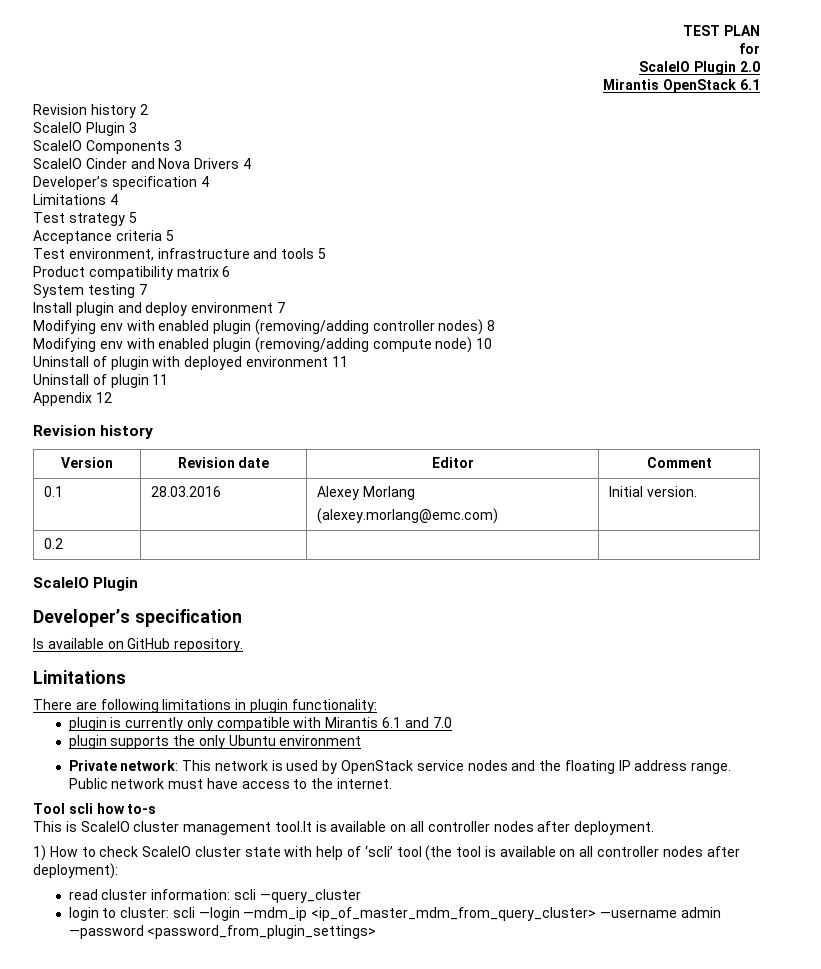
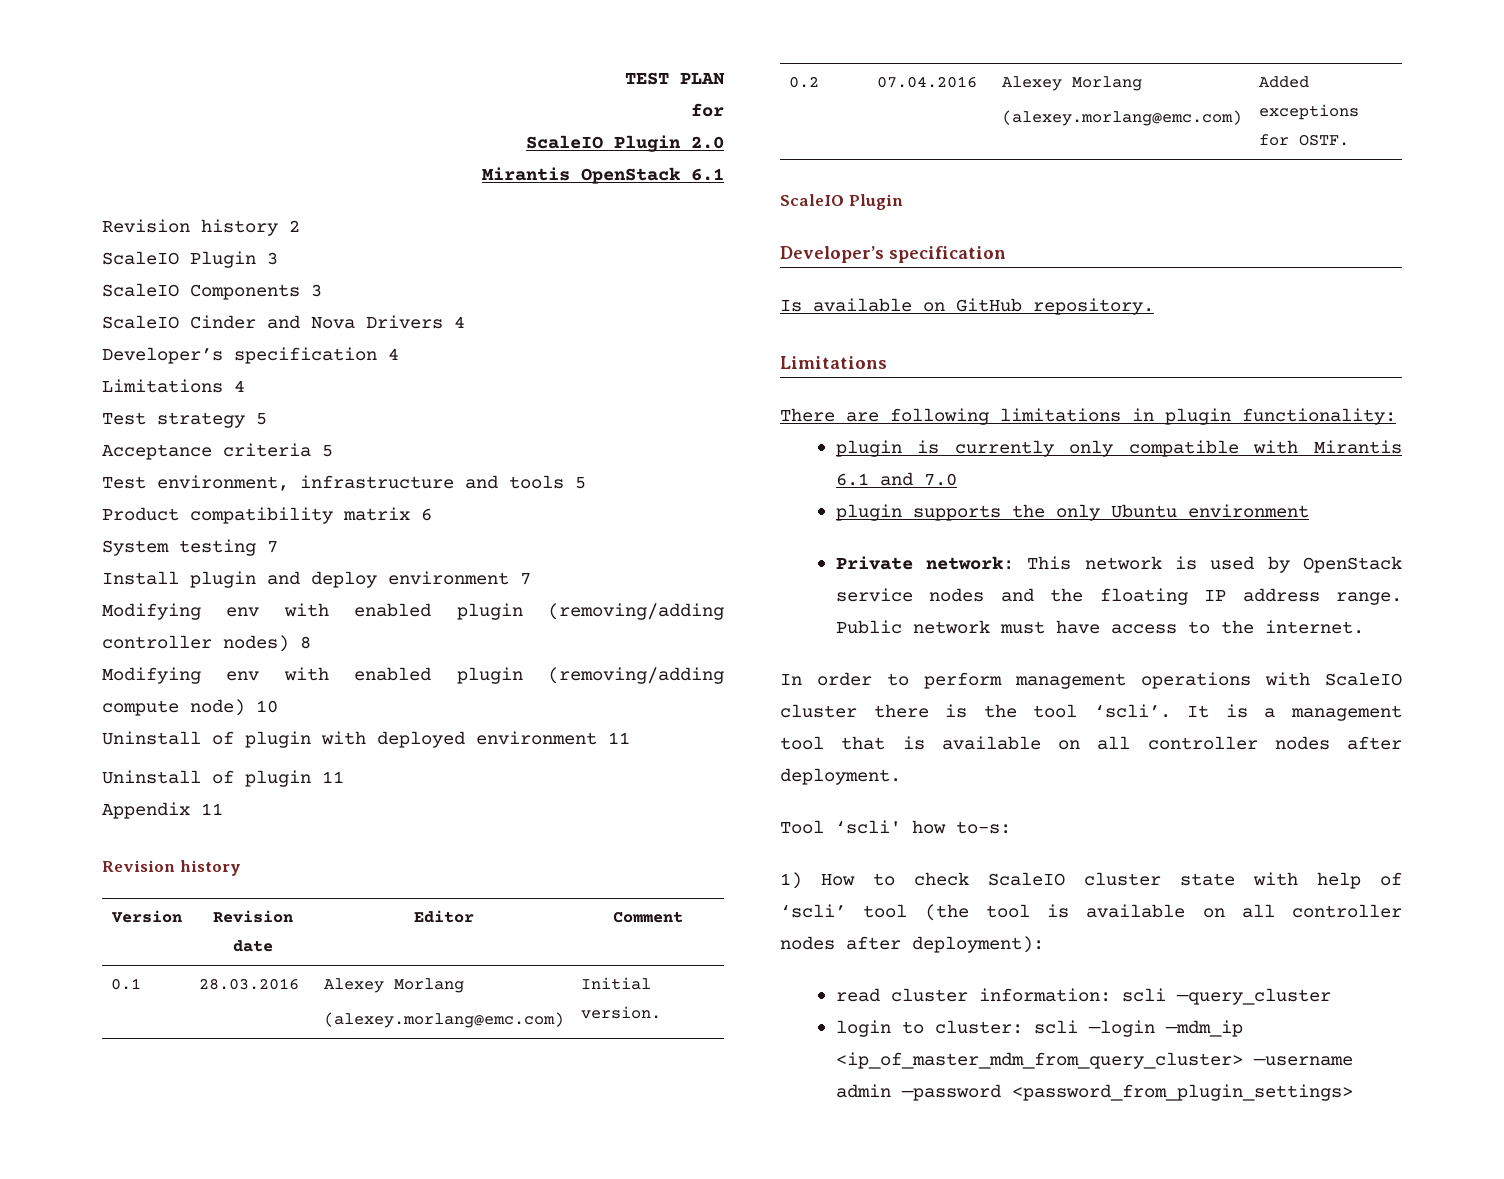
[95,392,112,403] 12 -> [201,803,223,815] 11
(63, 543) | | -> [876,76,977,88] [1001,76,1142,91] [1001,110,1242,126] [1258,76,1309,88] [1258,104,1359,120] [1258,134,1349,146] 07.04.2016 | Alexey Morlang // (alexey.morlang@emc.com) | Added exceptions for OSTF.
[33,803,157,814] [33,821,312,835] Tool scli how to-s // This is ScaleIO cluster management tool.It -> [780,672,1402,689] [780,704,1402,721] [780,736,886,750] In order to perform management operations with ScaleIO cluster there is the tool ‘scli’. It is a management tool that
(655, 828) none -> [780,820,1011,834] // Tool ‘scli' how to-s:

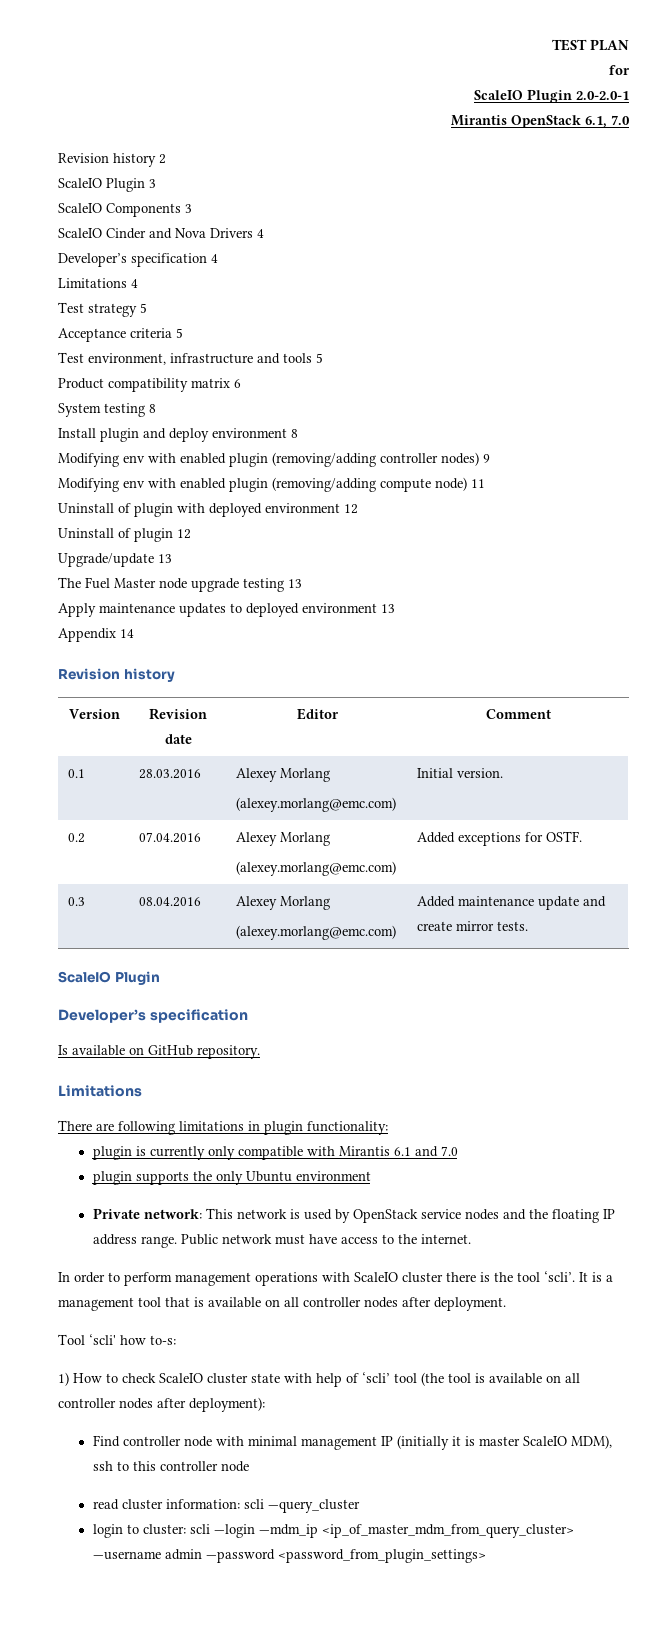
[691,136,724,149] 2.0 -> [576,91,629,100] 2.0-2.0-1
[691,168,724,181] 6.1 -> [585,115,630,128] 6.1, 7.0
[267,541,278,553] 7 -> [149,404,156,413] 8
[520,573,531,585] 7 -> [291,429,298,438] 8
[300,636,311,649] 8 -> [483,454,490,463] 9
[256,700,278,713] 10 -> [471,479,485,488] 11
[608,732,630,744] [102,770,344,787] 11 // Uninstall of plugin 11 -> [344,504,358,514] [58,528,191,542] [58,553,172,567] [58,577,302,592] [58,603,395,617] 12 // Uninstall of plugin 12 // Upgrade/update 13 // The Fuel Master node upgrade testing 13 // Apply maintenance updates to deployed environment 13
[201,803,223,815] 11 -> [120,629,134,638] 14
(1349, 140) none -> [67,897,85,906] [138,897,201,907] [235,896,330,910] [235,925,396,940] [416,896,606,910] [416,921,528,931] // 0.3 | 08.04.2016 | Alexey Morlang // (alexey.morlang@emc.com) | Added maintenance update and create mirror tests.
(1044, 944) none -> [92,1435,612,1450] [92,1461,249,1472] // Find controller node with minimal management IP (initially it is master ScaleIO MDM), ssh to this controller node

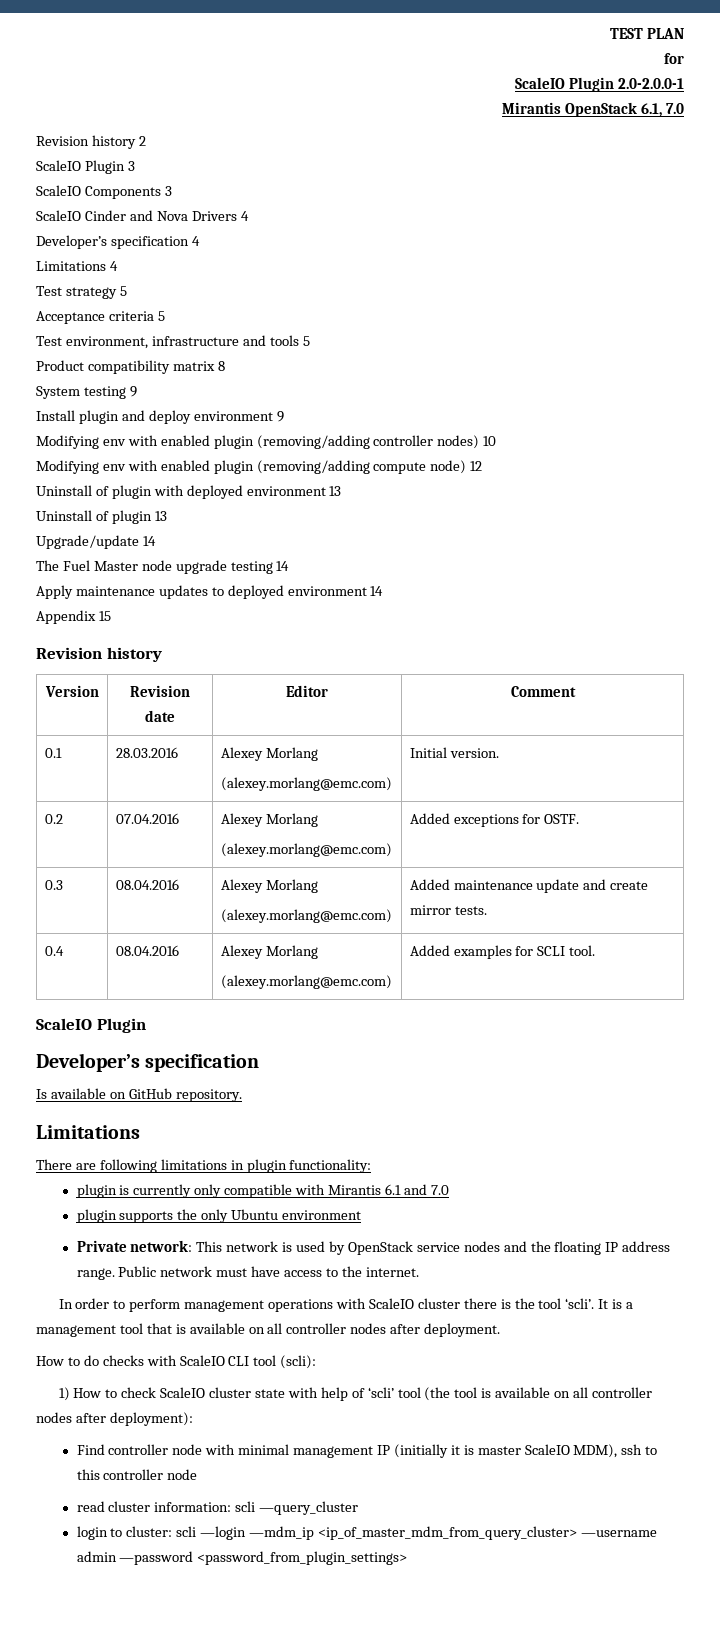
[576,91,629,100] 2.0-2.0-1 -> [617,78,684,89] 2.0-2.0.0-1
[234,379,241,388] 6 -> [217,361,225,371] 8
[149,404,156,413] 8 -> [129,386,137,397] 9
[291,429,298,438] 8 -> [276,411,284,422] 9
[483,454,490,463] 9 -> [483,436,497,446] 10
[471,479,485,488] 11 -> [470,461,483,471] 12
[344,504,358,514] [58,528,191,542] 12 // Uninstall of plugin 12 -> [329,486,342,496] [36,510,167,524] 13 // Uninstall of plugin 13
[158,554,172,563] 13 -> [142,536,156,546] 14
[288,579,302,588] 13 -> [276,561,290,571] 14
[381,604,395,613] 13 -> [370,586,384,596] 14
[120,629,134,638] 14 -> [98,611,111,621] 15
(528, 926) none -> [44,946,64,956] [115,945,179,956] [220,945,318,959] [220,975,392,989] [409,945,596,959] // 0.4 | 08.04.2016 | Alexey Morlang // (alexey.morlang@emc.com) | Added examples for SCLI tool.
[58,1334,176,1345] Tool ‘scli' how to-s: -> [36,1355,317,1369] How to do checks with ScaleIO CLI tool (scli):

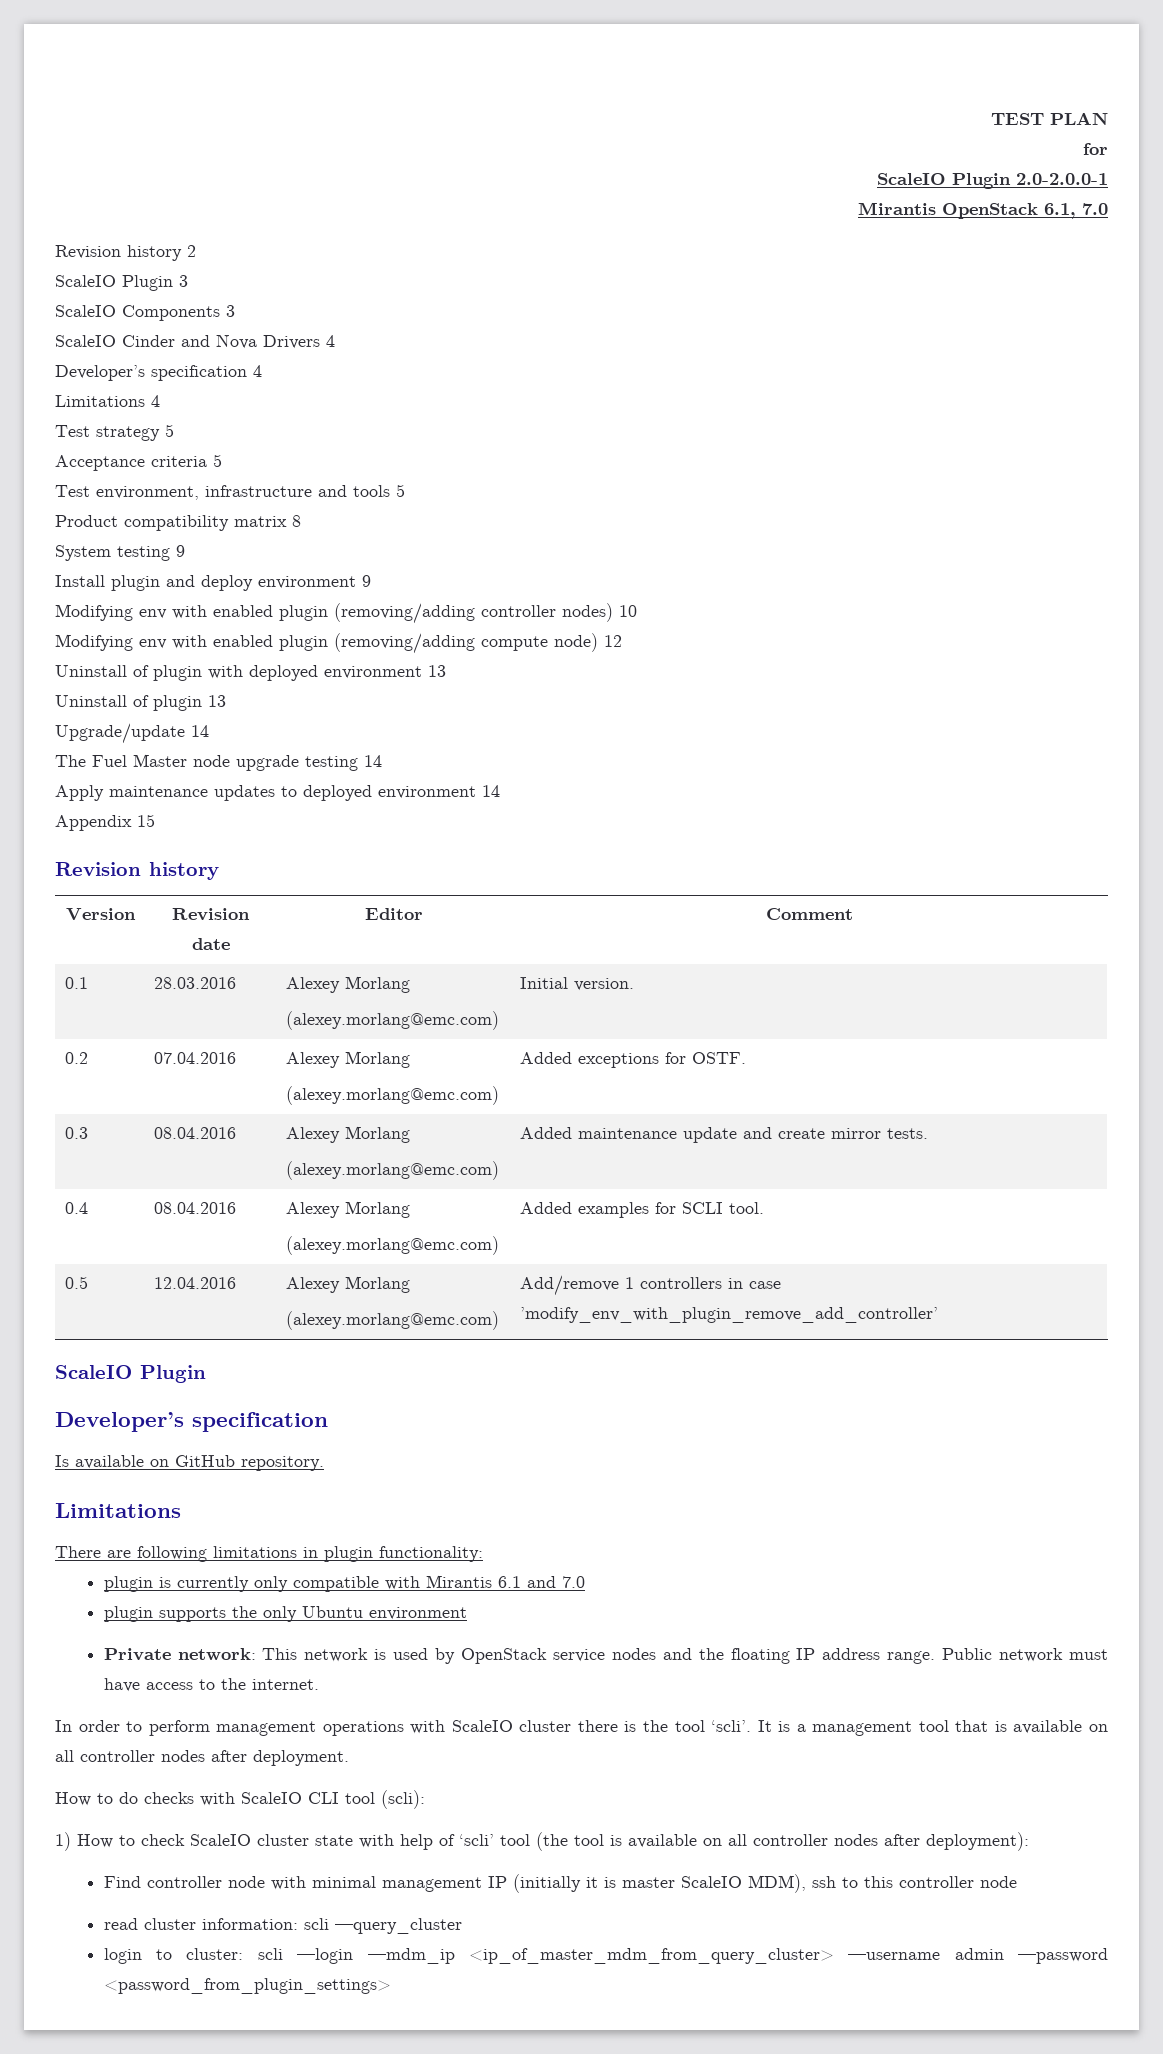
(596, 950) none -> [64,1276,88,1289] [153,1277,236,1289] [285,1276,410,1293] [285,1311,499,1330] [519,1275,781,1296] [519,1307,938,1323] // 0.5 | 12.04.2016 | Alexey Morlang // (alexey.morlang@emc.com) | Add/remove 1 controllers in case ’modify_env_with_plugin_remove_add_controller’

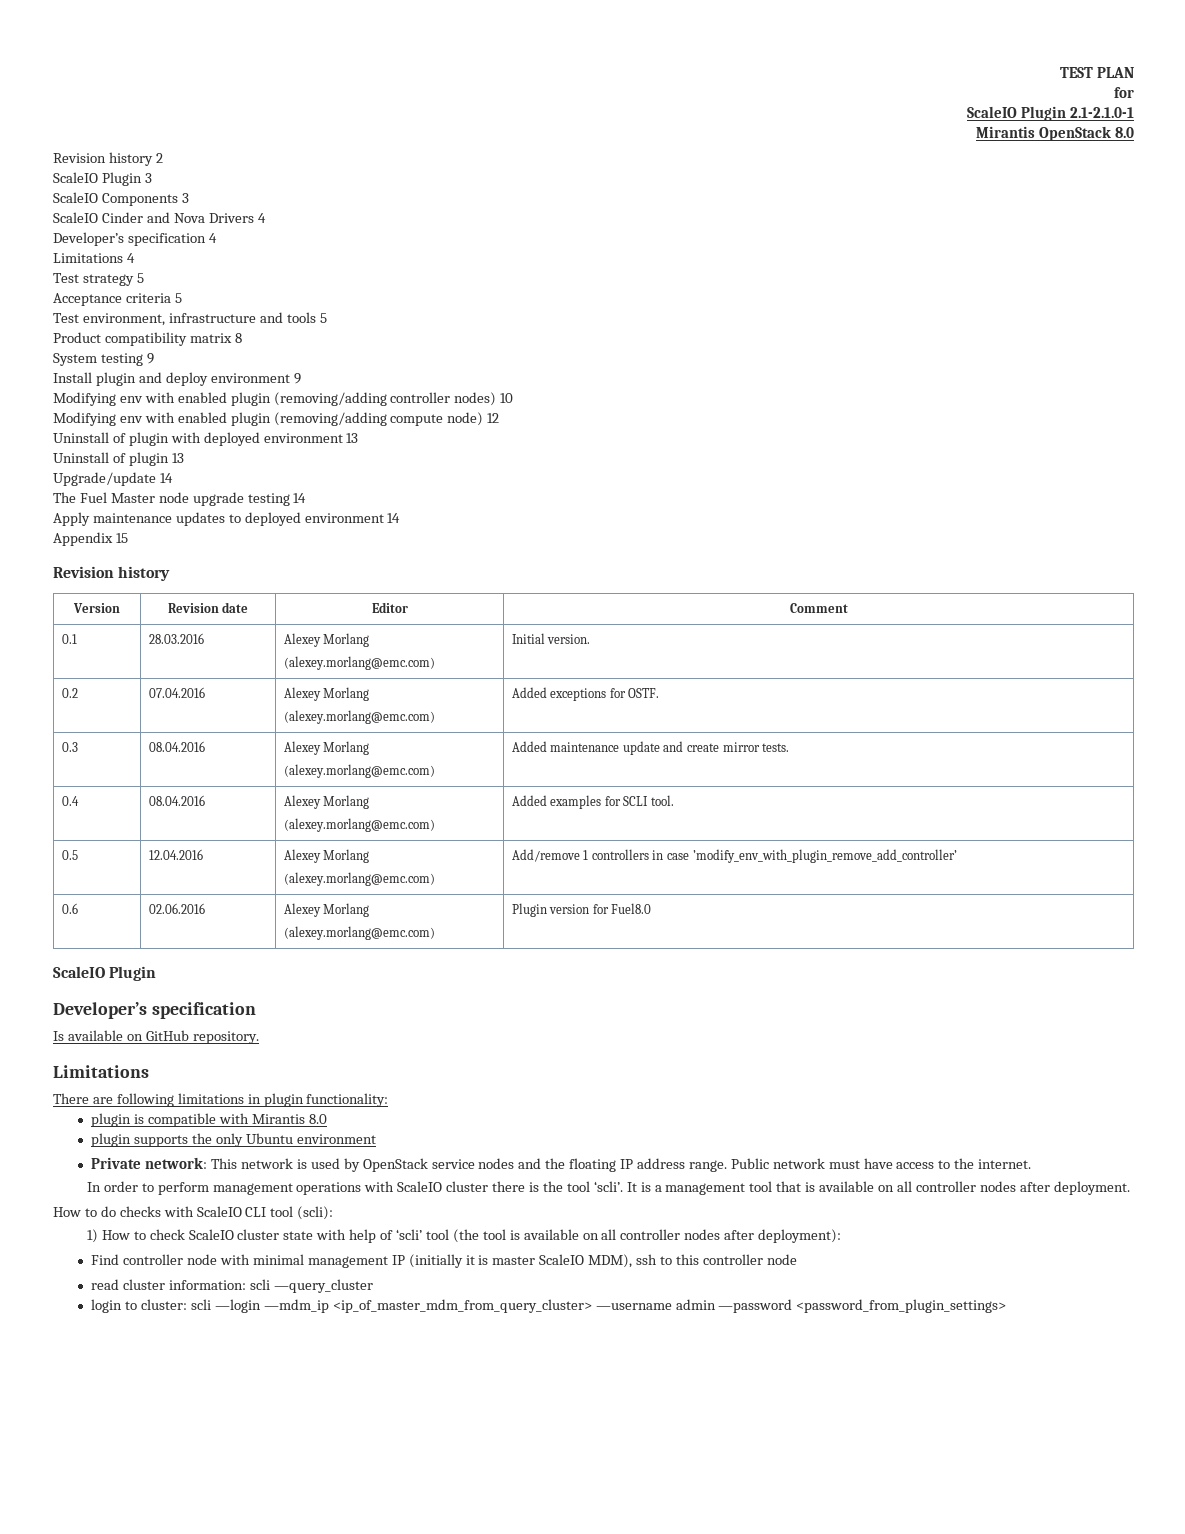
[1016,173,1108,185] 2.0-2.0.0-1 -> [1070,107,1134,118] 2.1-2.1.0-1
[1044,203,1108,219] 6.1, 7.0 -> [1115,127,1134,138] 8.0
(938, 1315) none -> [61,903,78,914] [148,903,205,914] [283,903,370,917] [283,926,435,940] [511,903,652,917] // 0.6 | 02.06.2016 | Alexey Morlang // (alexey.morlang@emc.com) | Plugin version for Fuel8.0
[176,1576,288,1592] currently only -> (145, 1119) none
[497,1576,585,1588] 6.1 and 7.0 -> [308,1114,327,1124] 8.0

